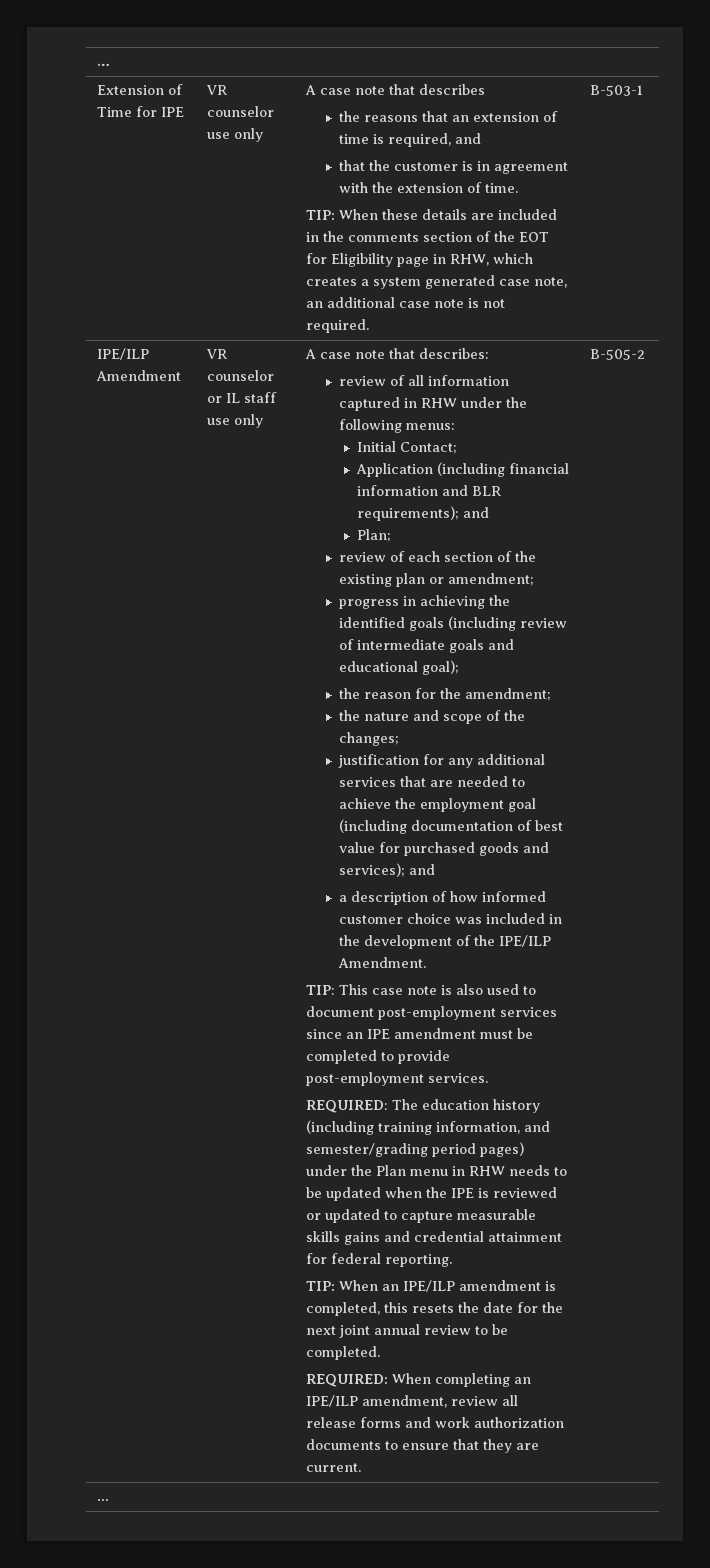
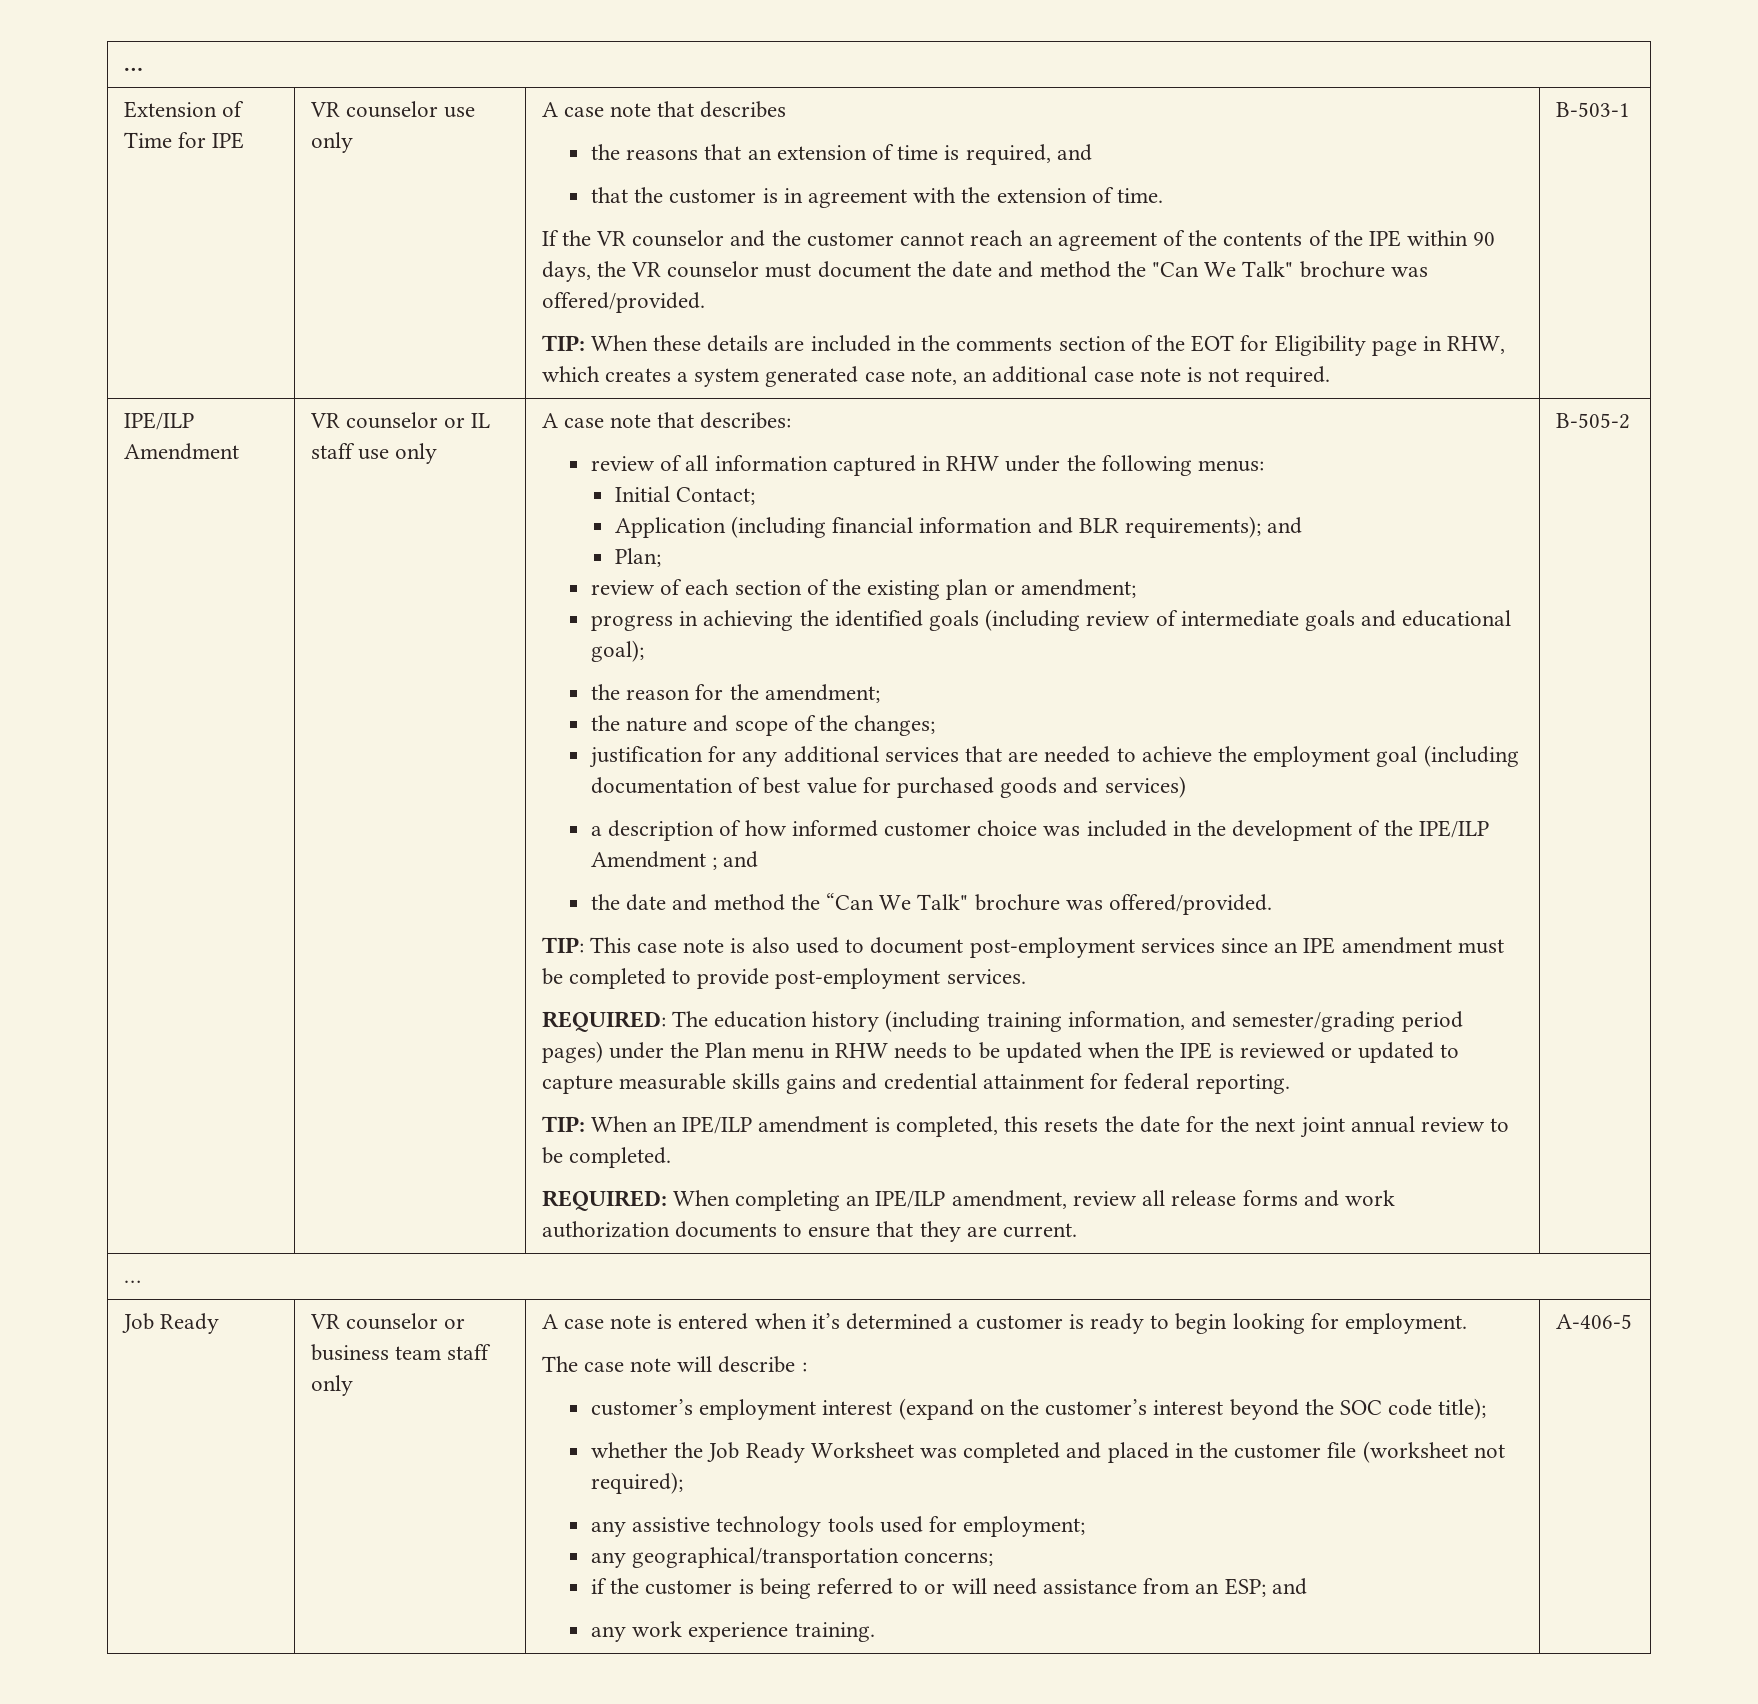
(519, 188) none -> [541,230,1496,251] [541,261,1428,282] [541,292,705,313] // If the VR counselor and the customer cannot reach an agreement of the contents of the IPE within 90 days, the VR counselor must document the date and method the "Can We Talk" brochure was offered/provided.
[339,863,436,877] services); and -> [1104,776,1186,798] services)
[338,957,427,968] Amendment. -> [590,851,759,870] [590,893,1272,915] Amendment ; and // the date and method the “Can We Talk" brochure was offered/provided.
(110, 1500) none -> [121,1313,219,1334] [309,1313,466,1330] [310,1344,492,1361] [310,1375,353,1396] [541,1313,1468,1334] [541,1356,807,1373] [590,1398,1487,1420] [590,1441,1505,1463] [590,1472,683,1494] [590,1516,1086,1537] [590,1547,994,1568] [590,1578,1307,1599] [590,1621,875,1642] [1555,1314,1632,1329] // Job Ready | VR counselor or business team staff only | A case note is entered when it’s determined a customer is ready to begin looking for employment. // The case note will describe : // customer’s employment interest (expand on the customer’s interest beyond the SOC code title); // whether the Job Ready Worksheet was completed and placed in the customer file (worksheet not required); // any assistive technology tools used for employment; // any geographical/transportation concerns; // if the customer is being referred to or will need assistance from an ESP; and // any work experience training. | A-406-5

